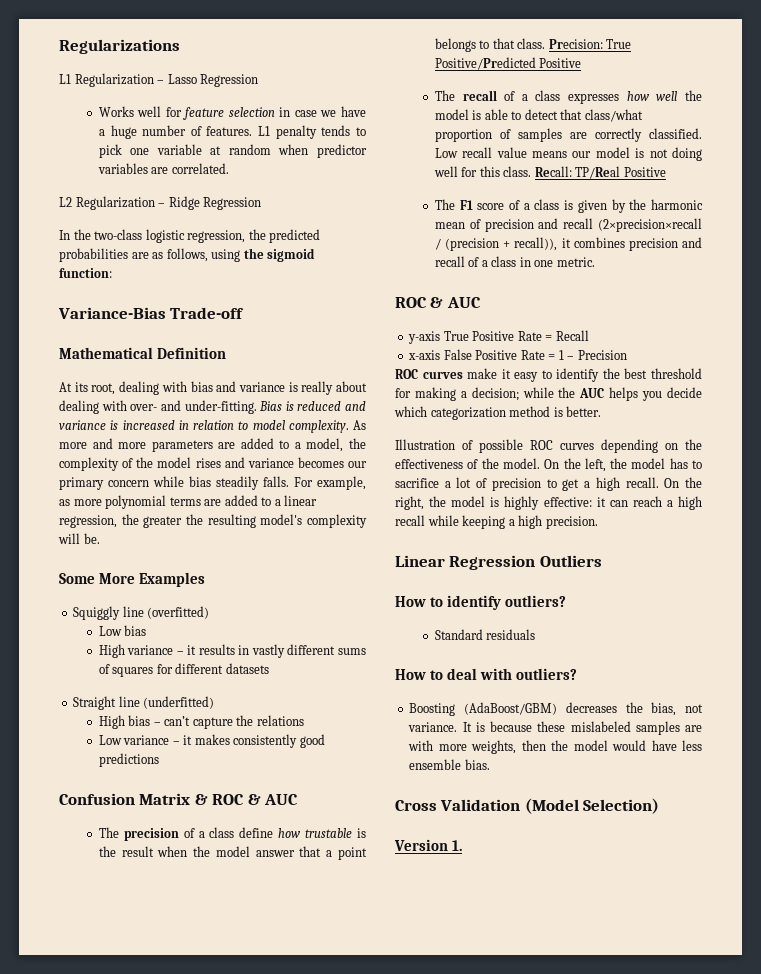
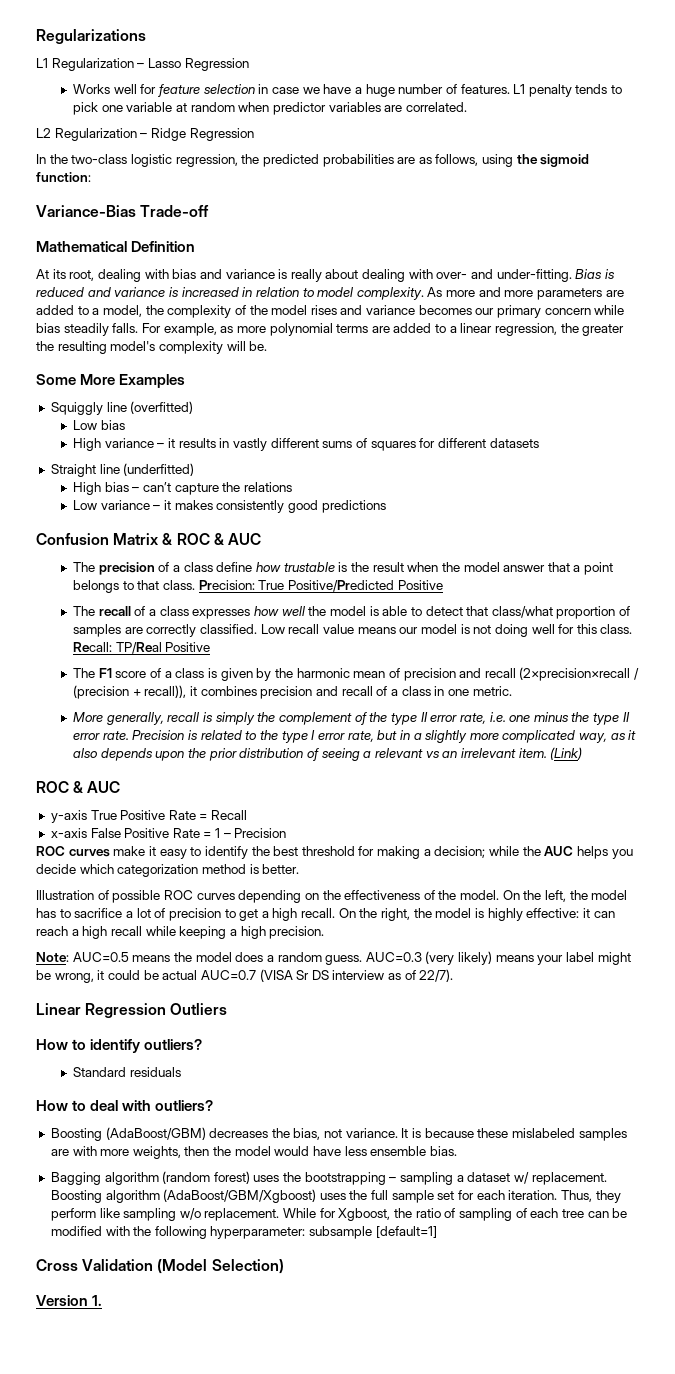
(595, 262) none -> [73,712,630,725] [73,730,637,743] [73,747,583,761] // More generally, recall is simply the complement of the type II error rate, i.e. one minus the type II error rate. Precision is related to the type I error rate, but in a slightly more complicated way, as it also depends upon the prior distribution of seeing a relevant vs an irrelevant item. (Link)
(598, 522) none -> [36,951,631,965] [36,969,454,983] // Note: AUC=0.5 means the model does a random guess. AUC=0.3 (very likely) means your label might be wrong, it could be actual AUC=0.7 (VISA Sr DS interview as of 22/7).
(490, 764) none -> [50,1171,607,1185] [50,1189,621,1203] [50,1208,628,1221] [50,1226,437,1239] // Bagging algorithm (random forest) uses the bootstrapping – sampling a dataset w/ replacement. Boosting algorithm (AdaBoost/GBM/Xgboost) uses the full sample set for each iteration. Thus, they perform like sampling w/o replacement. While for Xgboost, the ratio of sampling of each tree can be modified with the following hyperparameter: subsample [default=1]

